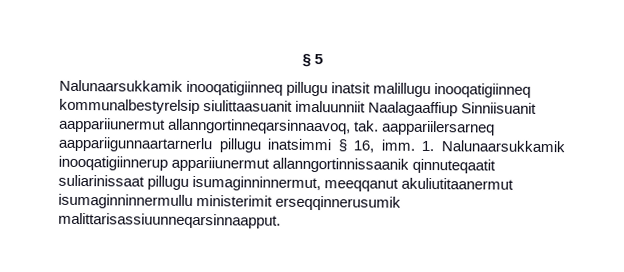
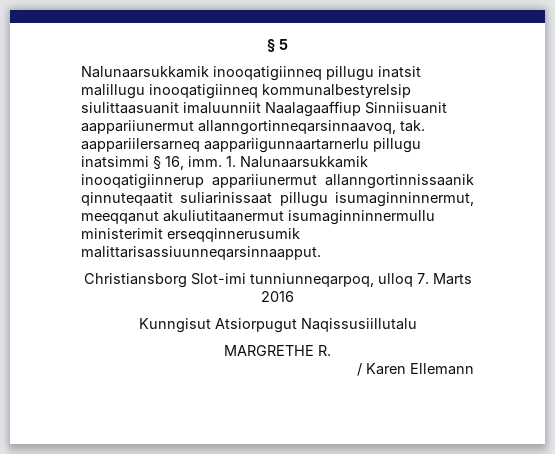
(281, 220) none -> [83,273,472,288] [261,291,294,302] [138,318,417,333] [224,345,331,356] [357,363,474,376] // Christiansborg Slot-imi tunniunneqarpoq, ulloq 7. Marts 2016 // Kunngisut Atsiorpugut Naqissusiillutalu // MARGRETHE R. // / Karen Ellemann

